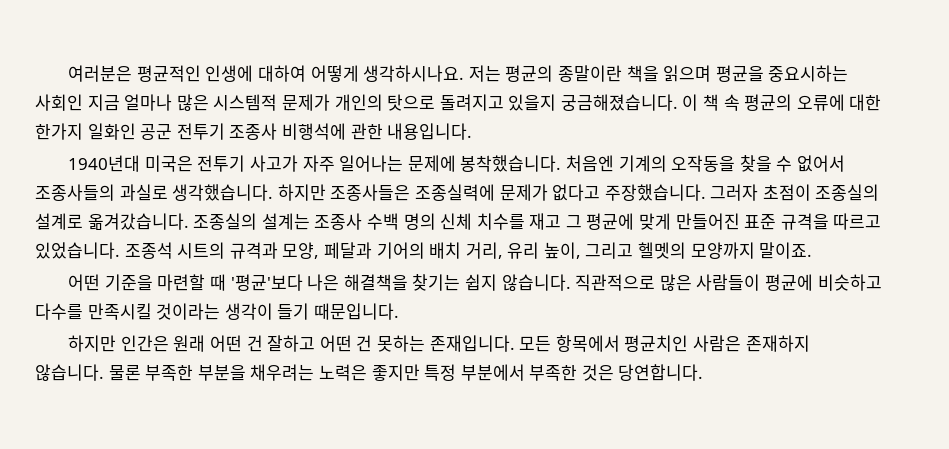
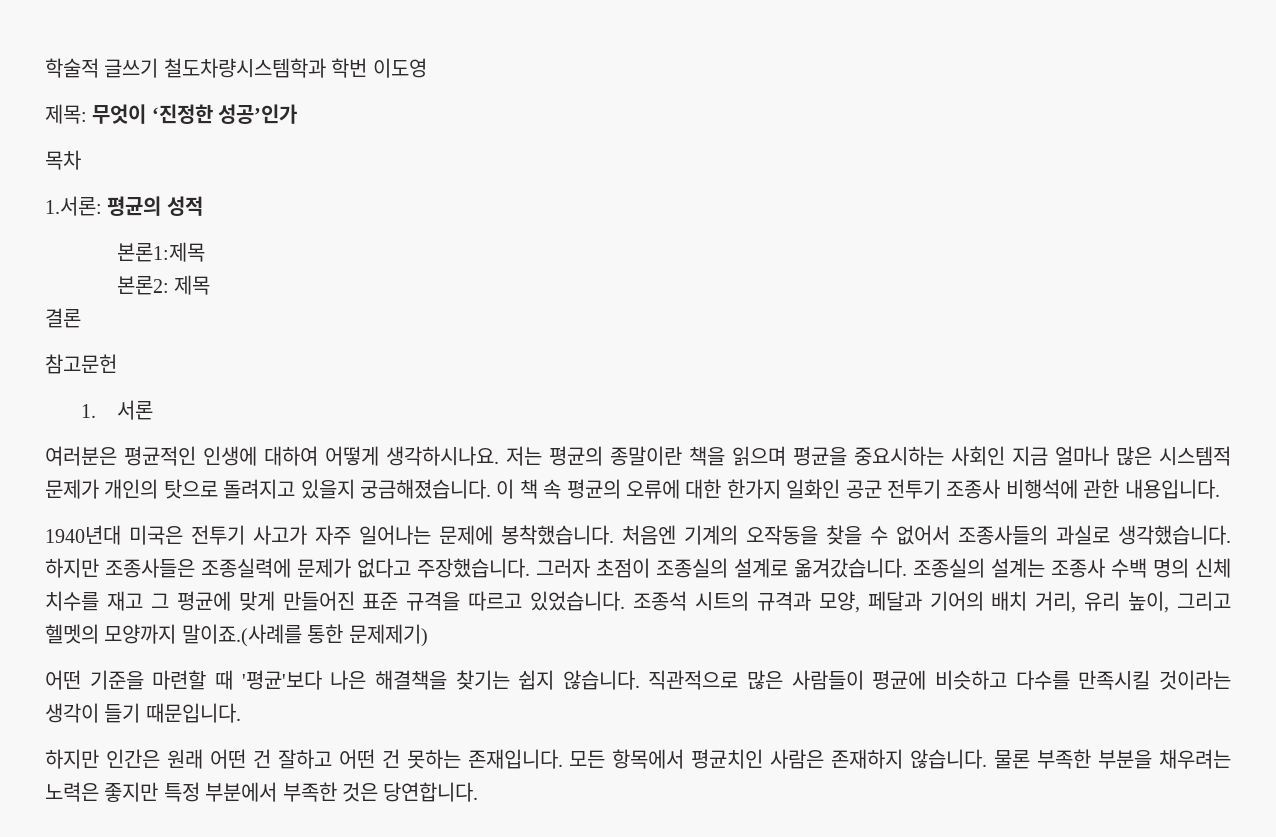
(68, 73) none -> [45,58,427,78] [45,104,298,124] [45,150,81,170] [45,196,203,216] [116,242,205,262] [116,275,211,295] [45,308,81,328] [45,354,117,374] [80,400,153,420] 학술적 글쓰기 철도차량시스템학과 학번 이도영 // 제목: 무엇이 ‘진정한 성공’인가 // 목차 // 1.서론: 평균의 성적 // 본론1:제목 // 본론2: 제목 // 결론 // 참고문헌 // 1. 서론 //
[759,242,813,259] 말이죠. -> [181,624,428,647] 말이죠.(사례를 통한 문제제기)

